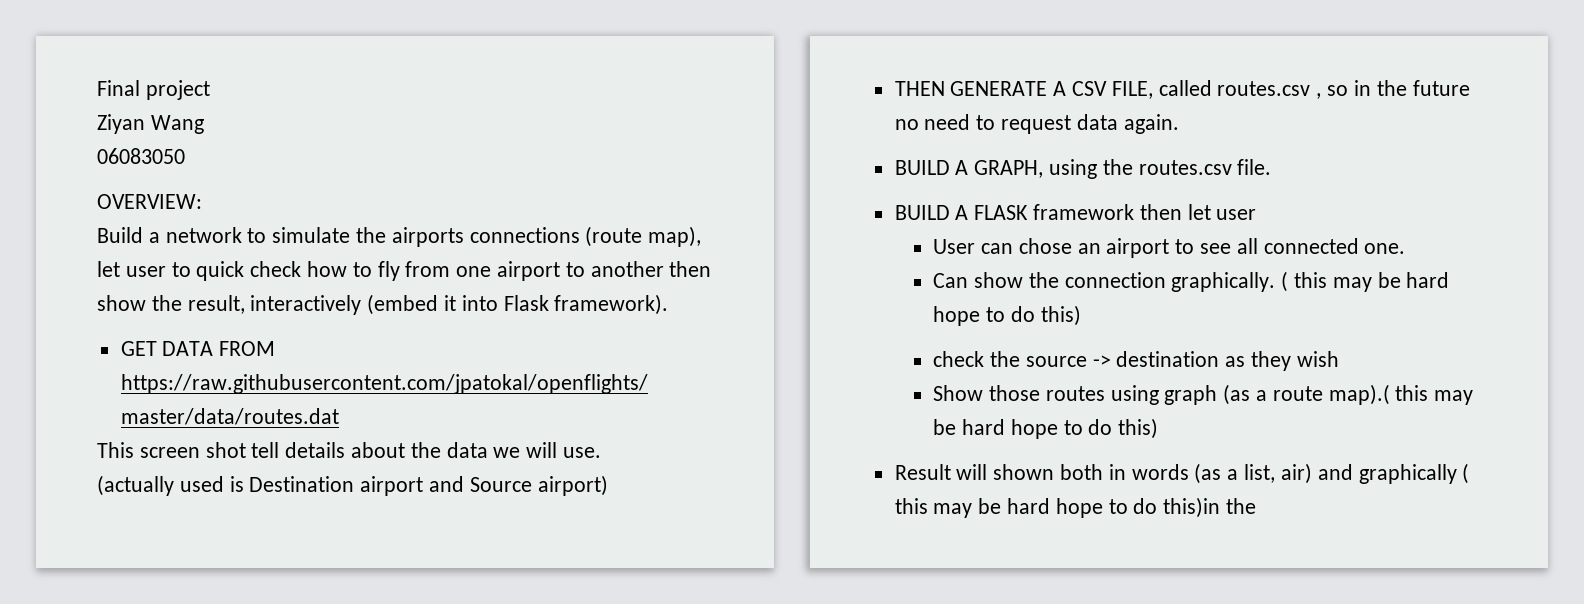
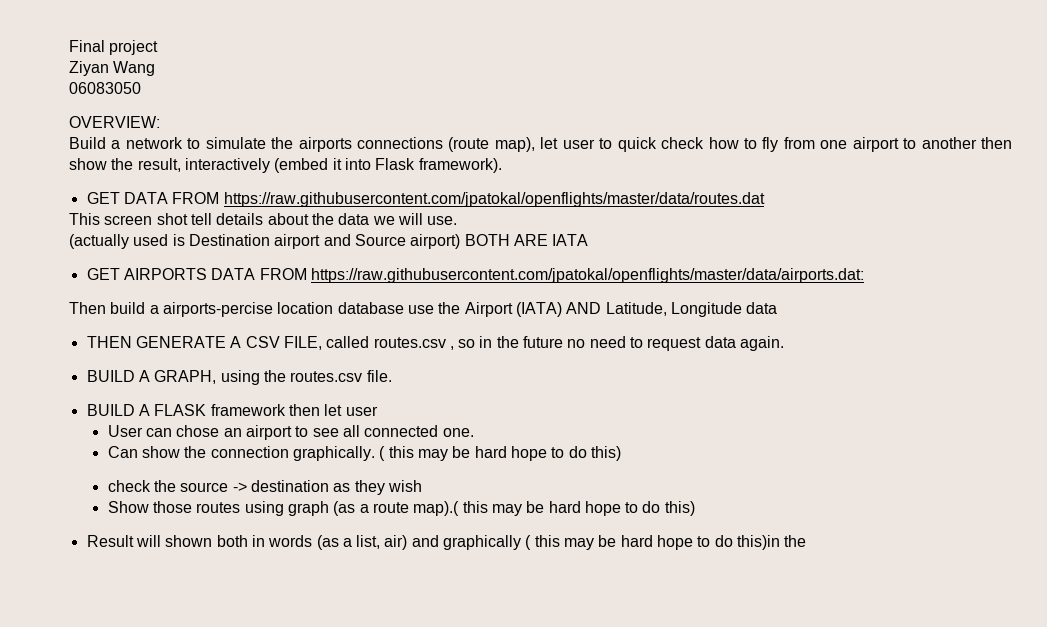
(608, 485) none -> [464,234,589,246] [86,268,864,283] [69,302,778,317] BOTH ARE IATA // GET AIRPORTS DATA FROM https://raw.githubusercontent.com/jpatokal/openflights/master/data/airports.dat: // Then build a airports-percise location database use the Airport (IATA) AND Latitude, Longitude data

